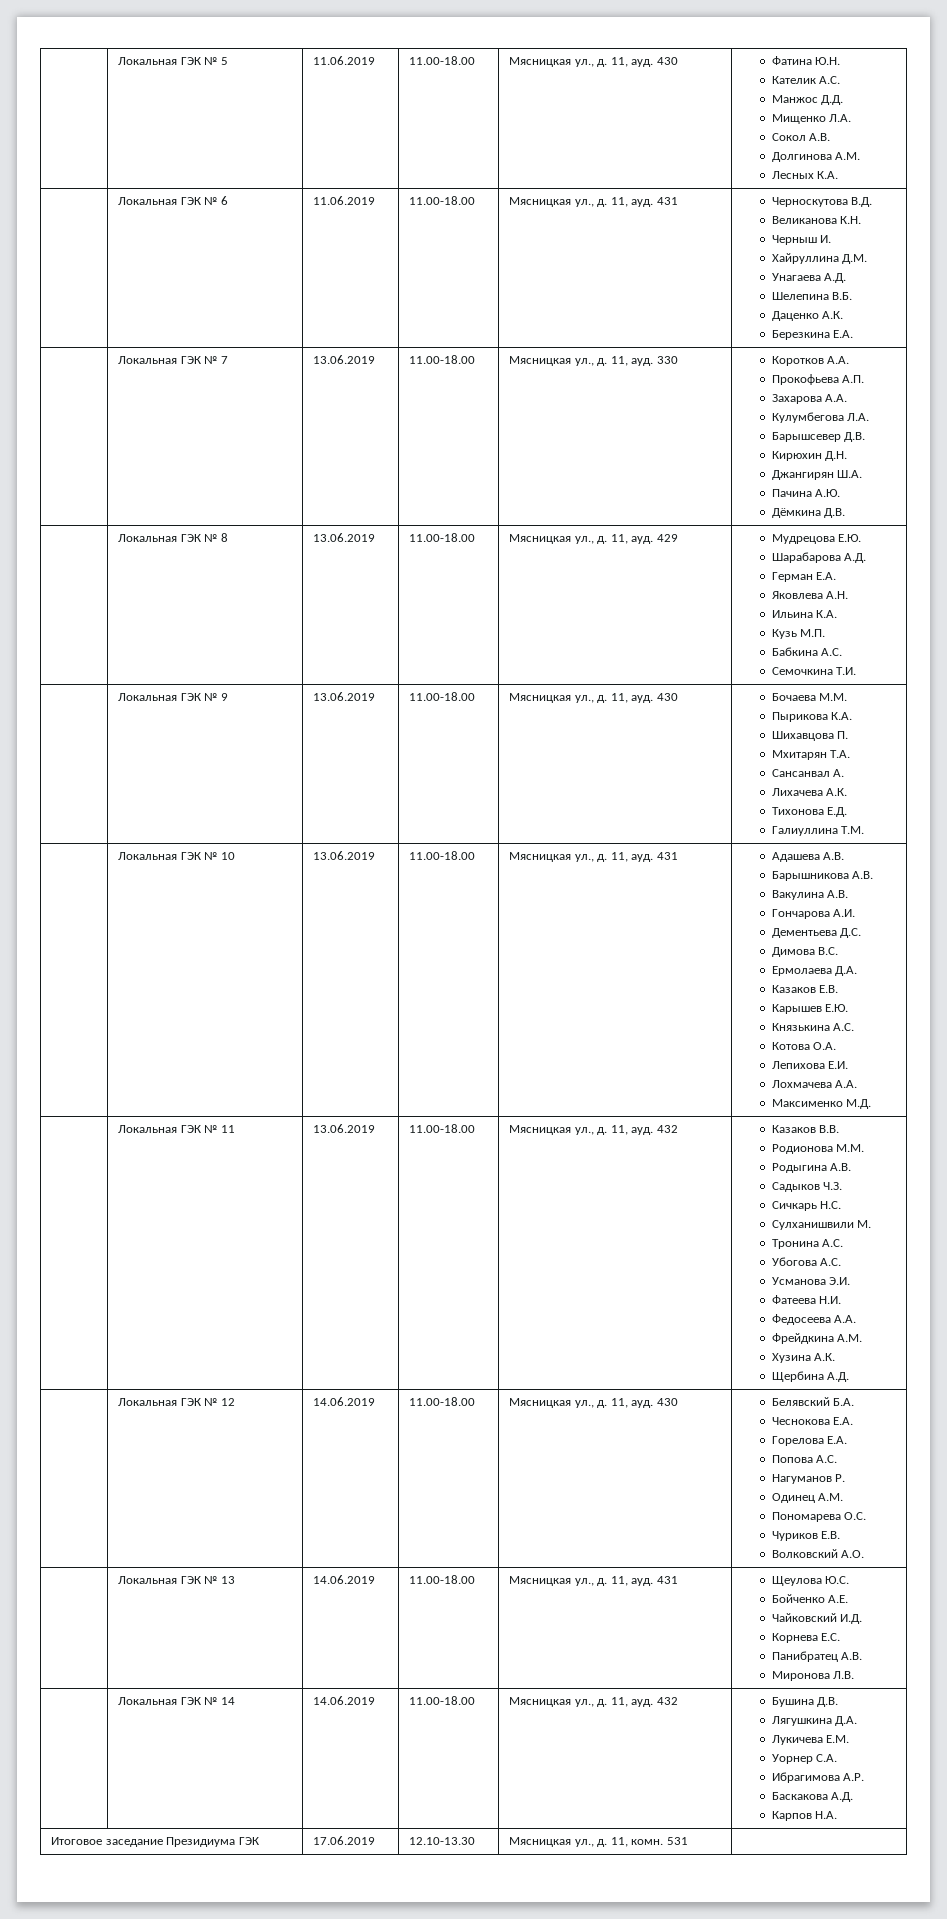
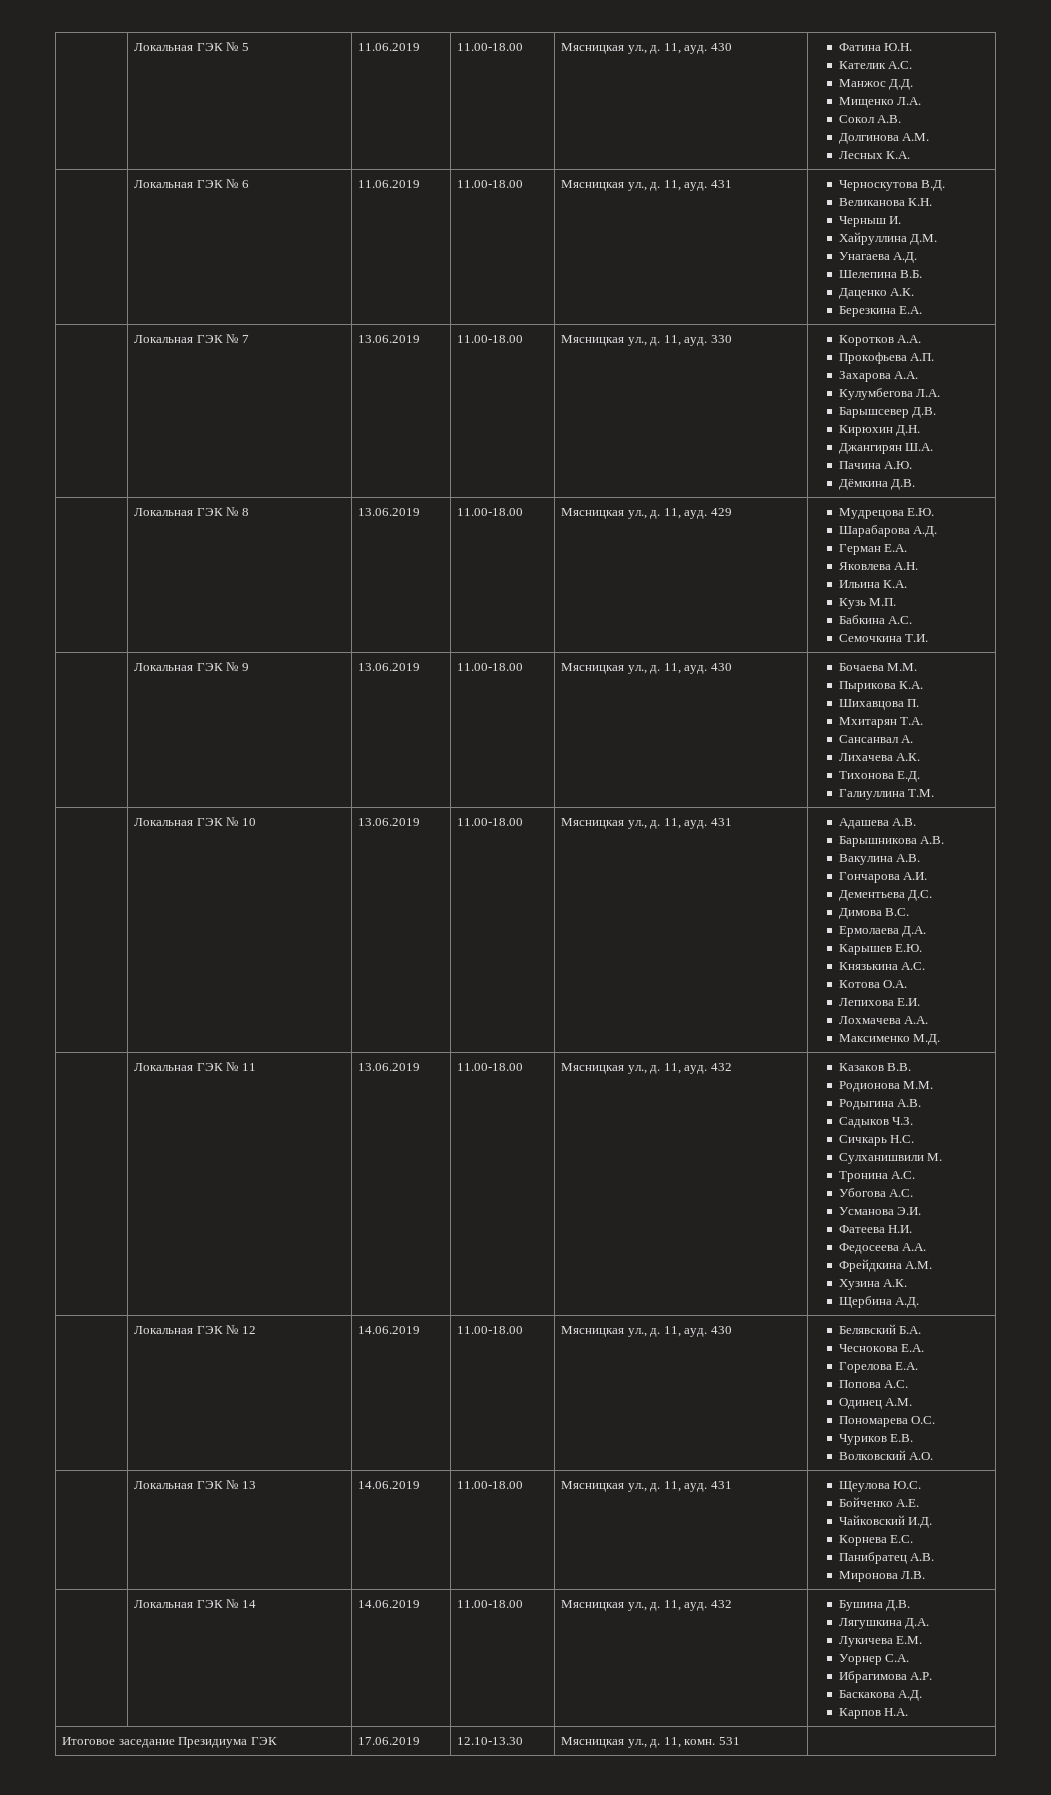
[771,985,839,993] // Казаков Е.В. -> (927, 931) none
[771,1474,846,1484] // Нагуманов Р. -> (909, 1384) none

